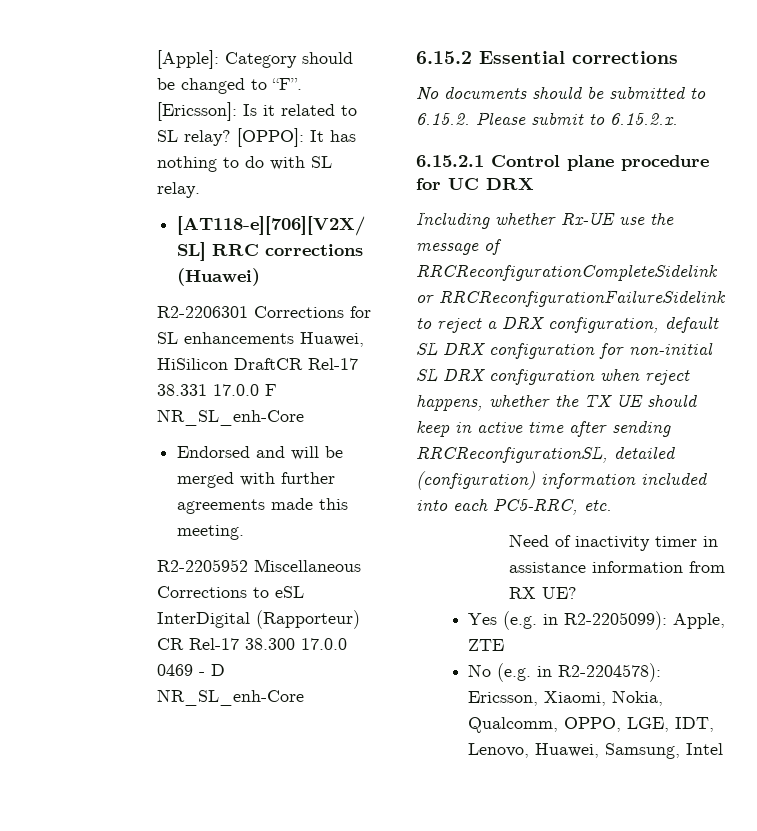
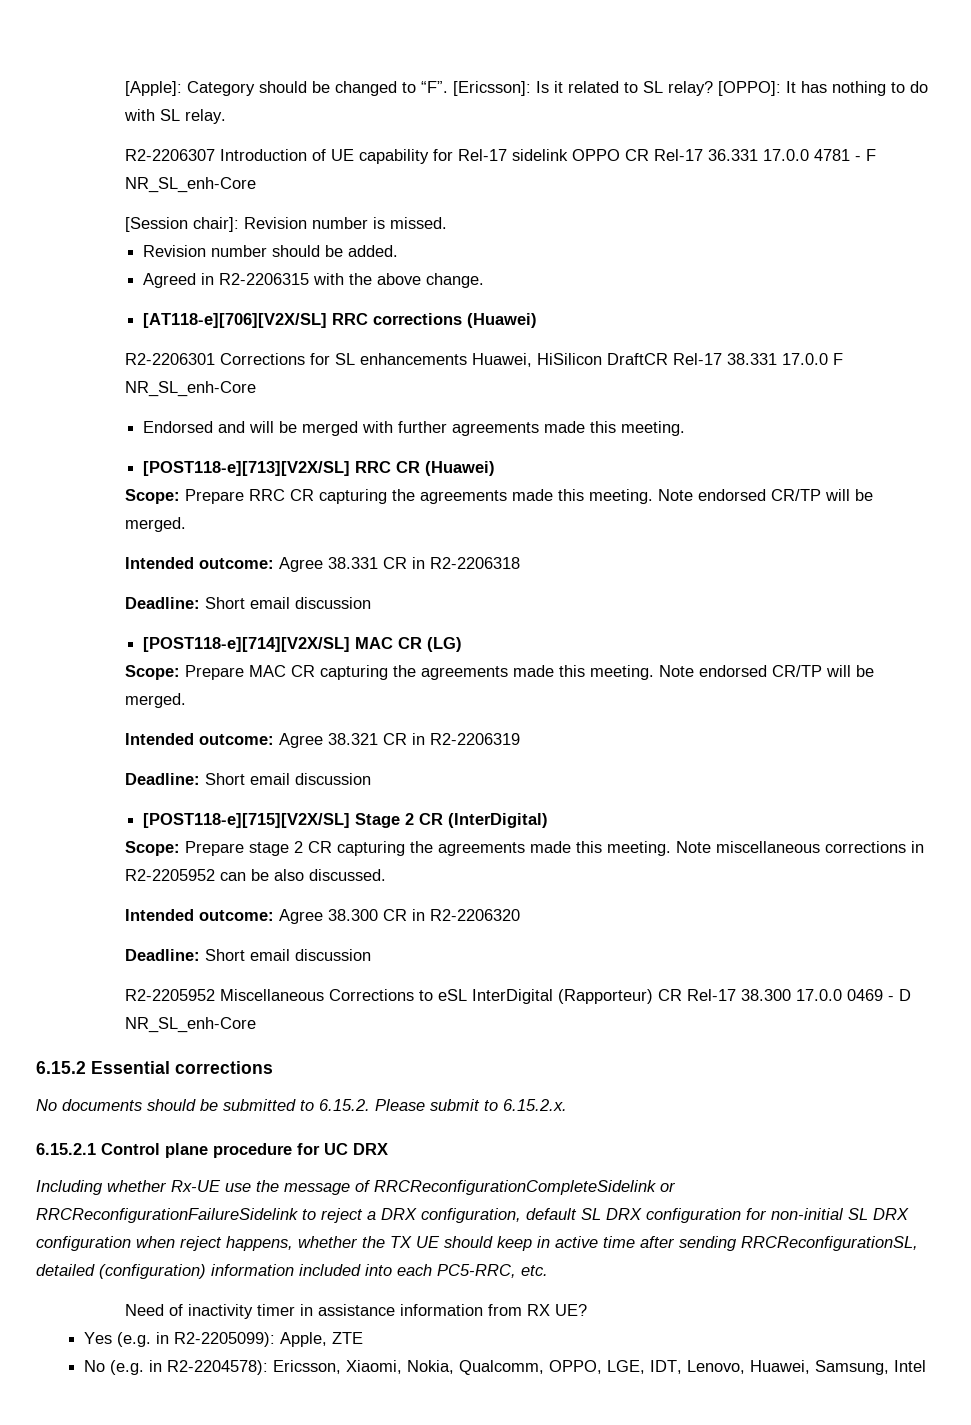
(201, 190) none -> [124,149,876,164] [124,177,256,193] [124,217,447,232] [143,245,399,257] [143,273,485,288] // R2-2206307 Introduction of UE capability for Rel-17 sidelink OPPO CR Rel-17 36.331 17.0.0 4781 - F NR_SL_enh-Core // [Session chair]: Revision number is missed. // Revision number should be added. // Agreed in R2-2206315 with the above change.
(244, 532) none -> [143,461,496,476] [124,489,873,504] [124,517,186,532] [124,557,520,572] [124,597,371,609] [143,637,463,652] [124,665,874,680] [124,693,186,708] [124,733,520,748] [124,773,371,785] [143,813,549,828] [124,841,924,856] [124,869,386,881] [124,909,520,924] [124,949,371,961] // [POST118-e][713][V2X/SL] RRC CR (Huawei) // Scope: Prepare RRC CR capturing the agreements made this meeting. Note endorsed CR/TP will be merged. // Intended outcome: Agree 38.331 CR in R2-2206318 // Deadline: Short email discussion // [POST118-e][714][V2X/SL] MAC CR (LG) // Scope: Prepare MAC CR capturing the agreements made this meeting. Note endorsed CR/TP will be merged. // Intended outcome: Agree 38.321 CR in R2-2206319 // Deadline: Short email discussion // [POST118-e][715][V2X/SL] Stage 2 CR (InterDigital) // Scope: Prepare stage 2 CR capturing the agreements made this meeting. Note miscellaneous corrections in R2-2205952 can be also discussed. // Intended outcome: Agree 38.300 CR in R2-2206320 // Deadline: Short email discussion

